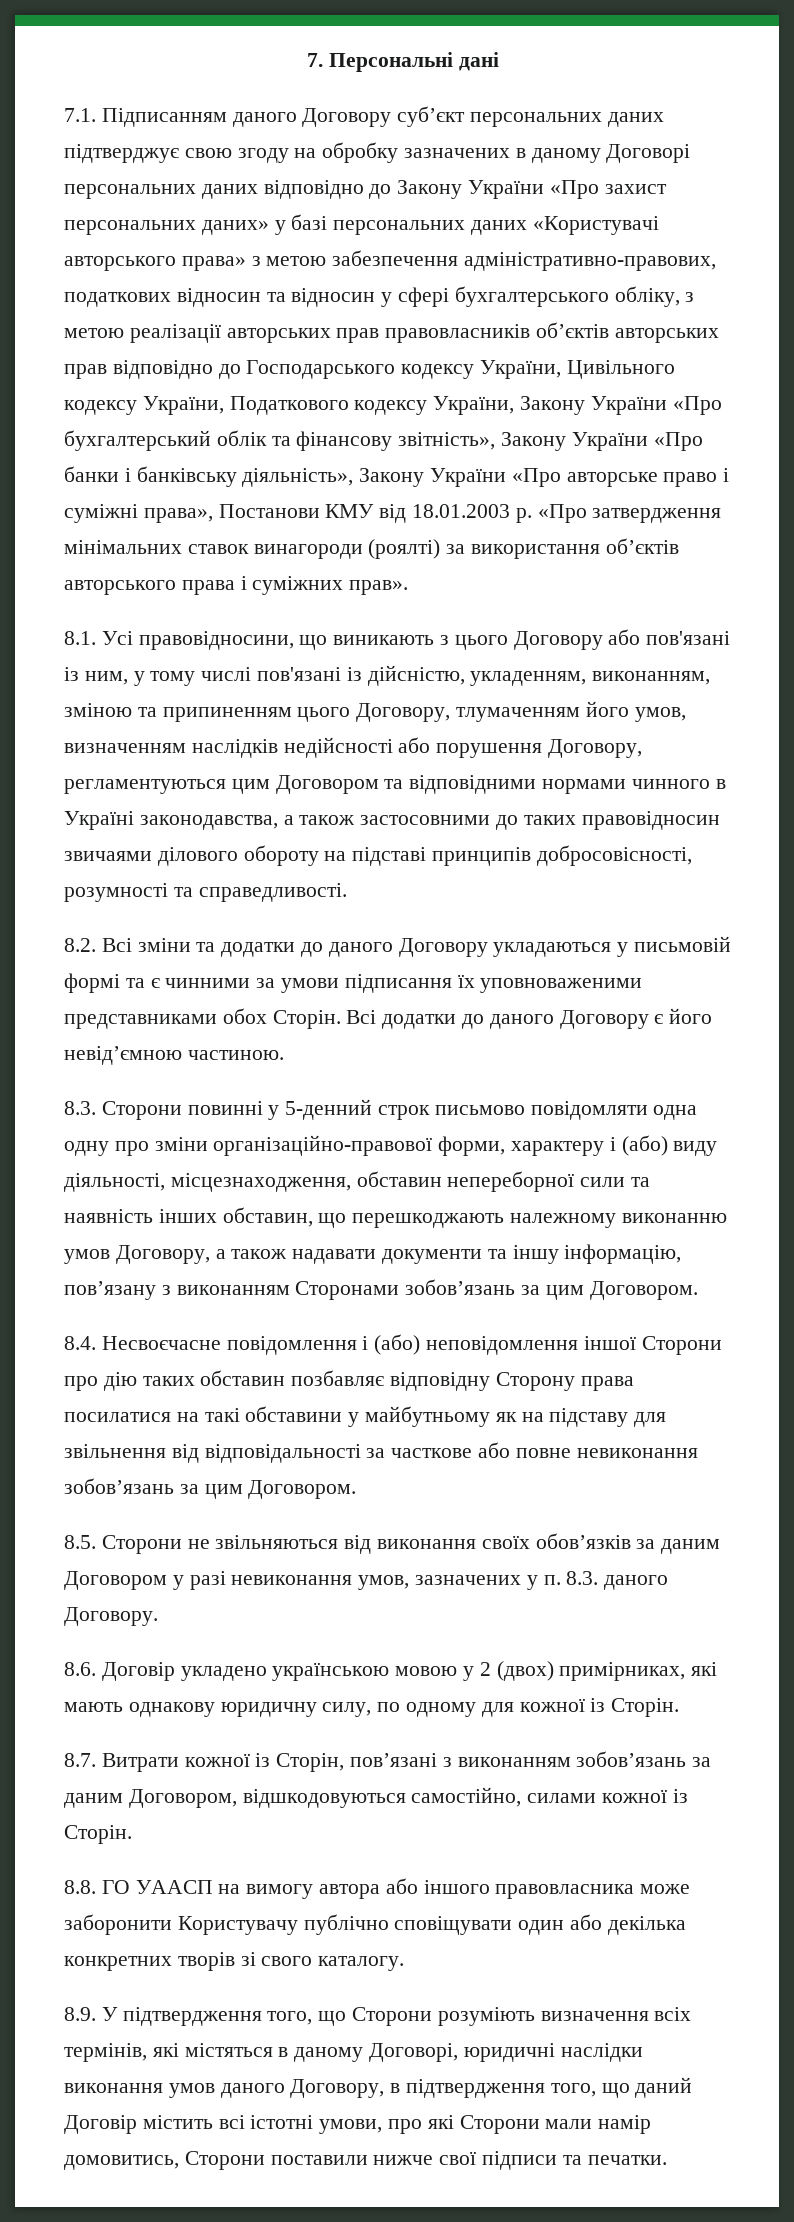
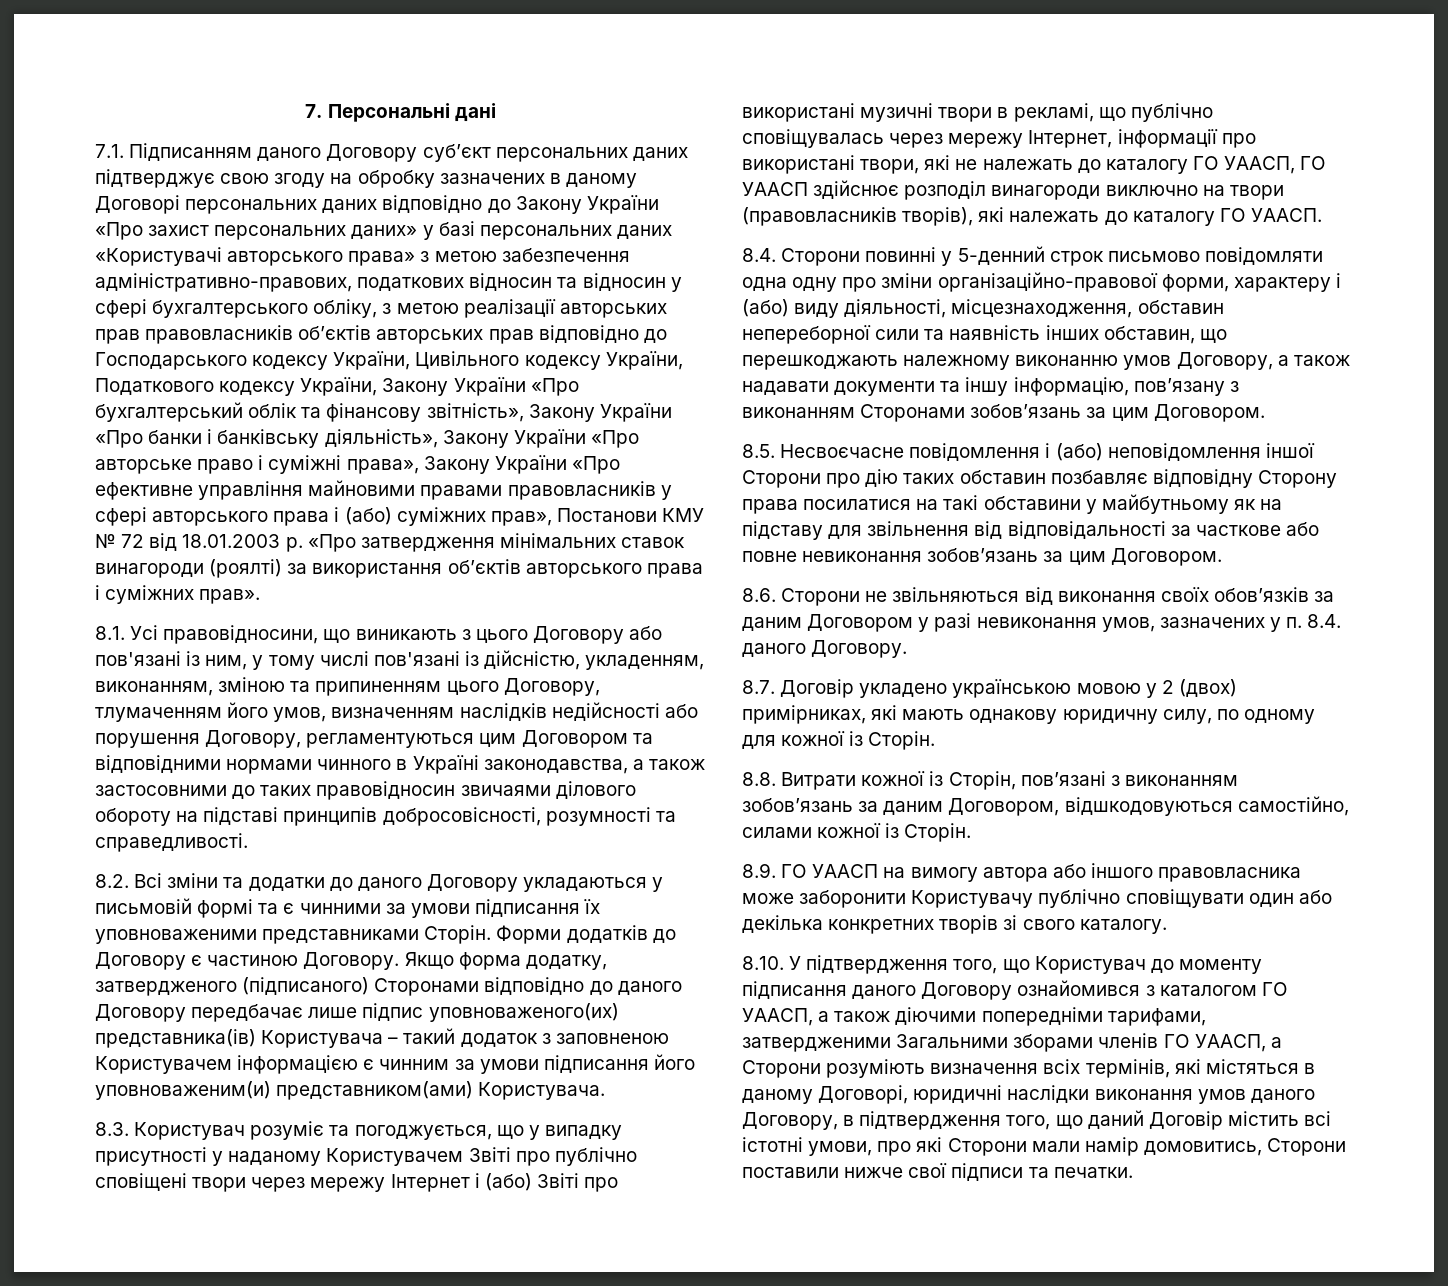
[218,504,375,518] Постанови КМУ -> [423,455,620,474] [95,480,672,500] [95,507,705,526] [95,534,145,548] Закону України «Про ефективне управління майновими правами правовласників у сфері авторського права і (або) суміжних прав», Постанови КМУ № 72
[222,1008,713,1029] [64,1046,284,1065] [64,1101,96,1115] обох Сторін. Всі додатки до даного Договору є його невід’ємною частиною. // 8.3. -> [424,925,676,944] [95,952,607,970] [95,977,682,996] [95,1003,619,1022] [95,1028,669,1048] [95,1054,695,1074] [95,1081,606,1100] [95,1121,622,1140] [95,1147,637,1166] [95,1173,619,1192] [742,103,1213,122] [742,129,1256,148] [742,155,1327,174] [742,180,1284,200] [742,207,1322,226] [742,248,776,262] Сторін. Форми додатків до Договору є частиною Договору. Якщо форма додатку, затвердженого (підписаного) Сторонами відповідно до даного Договору передбачає лише підпис уповноваженого(их) представника(ів) Користувача – такий додаток з заповненою Користувачем інформацією є чинним за умови підписання його уповноваженим(и) представником(ами) Користувача. // 8.3. Користувач розуміє та погоджується, що у випадку присутності у наданому Користувачем Звіті про публічно сповіщені твори через мережу Інтернет і (або) Звіті про використані музичні твори в рекламі, що публічно сповіщувалась через мережу Інтернет, інформації про використані твори, які не належать до каталогу ГО УААСП, ГО УААСП здійснює розподіл винагороди виключно на твори (правовласників творів), які належать до каталогу ГО УААСП. // 8.4.
[64,1336,96,1350] 8.4. -> [742,444,775,458] 8.5.
[64,1535,96,1549] 8.5. -> [742,588,776,602] 8.6.
[566,1571,599,1585] 8.3. -> [1307,614,1342,628] 8.4.
[64,1662,96,1676] 8.6. -> [742,680,775,694] 8.7.
[64,1753,96,1767] 8.7. -> [742,772,776,786] 8.8.
[64,1880,96,1894] 8.8. -> [742,863,776,878] 8.9.
[64,2007,96,2021] 8.9. -> [742,956,784,970] 8.10.
(347, 2018) none -> [1034,956,1262,974] [742,980,1288,1000] [742,1007,1206,1026] [742,1033,1282,1052] Користувач до моменту підписання даного Договору ознайомився з каталогом ГО УААСП, а також діючими попередніми тарифами, затвердженими Загальними зборами членів ГО УААСП, а

